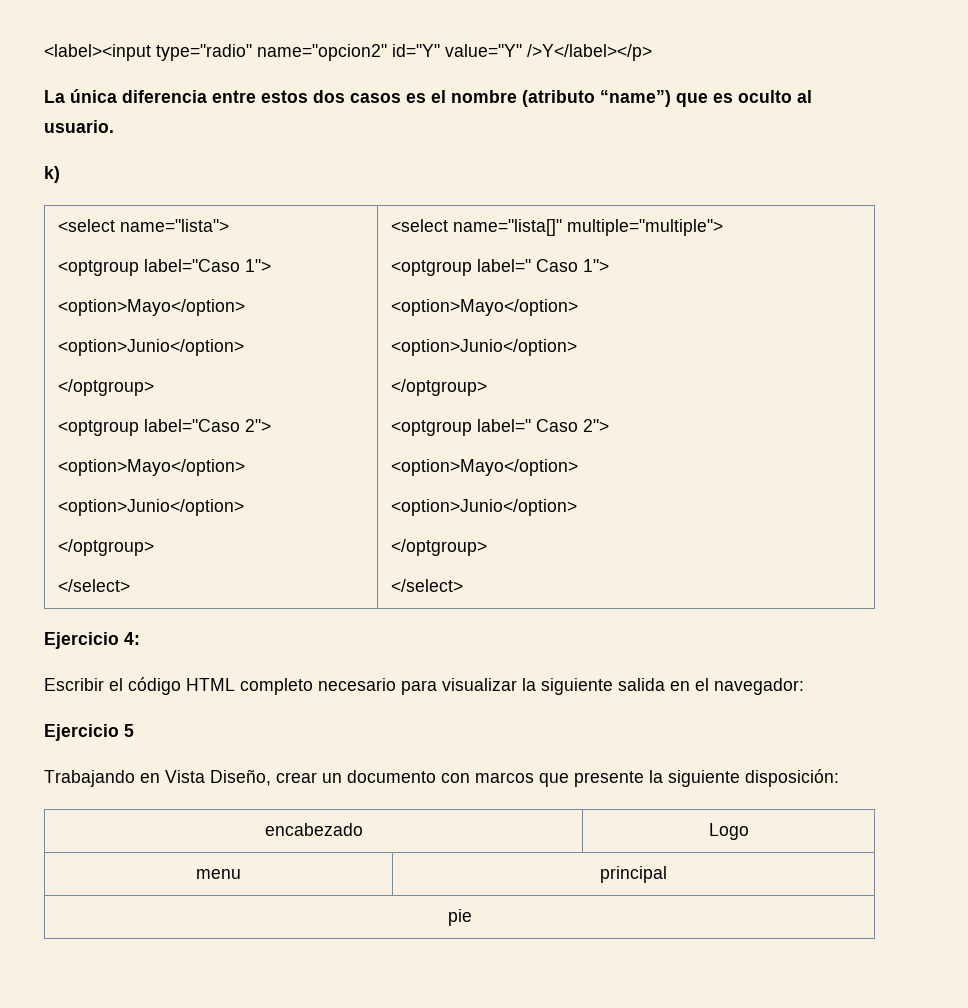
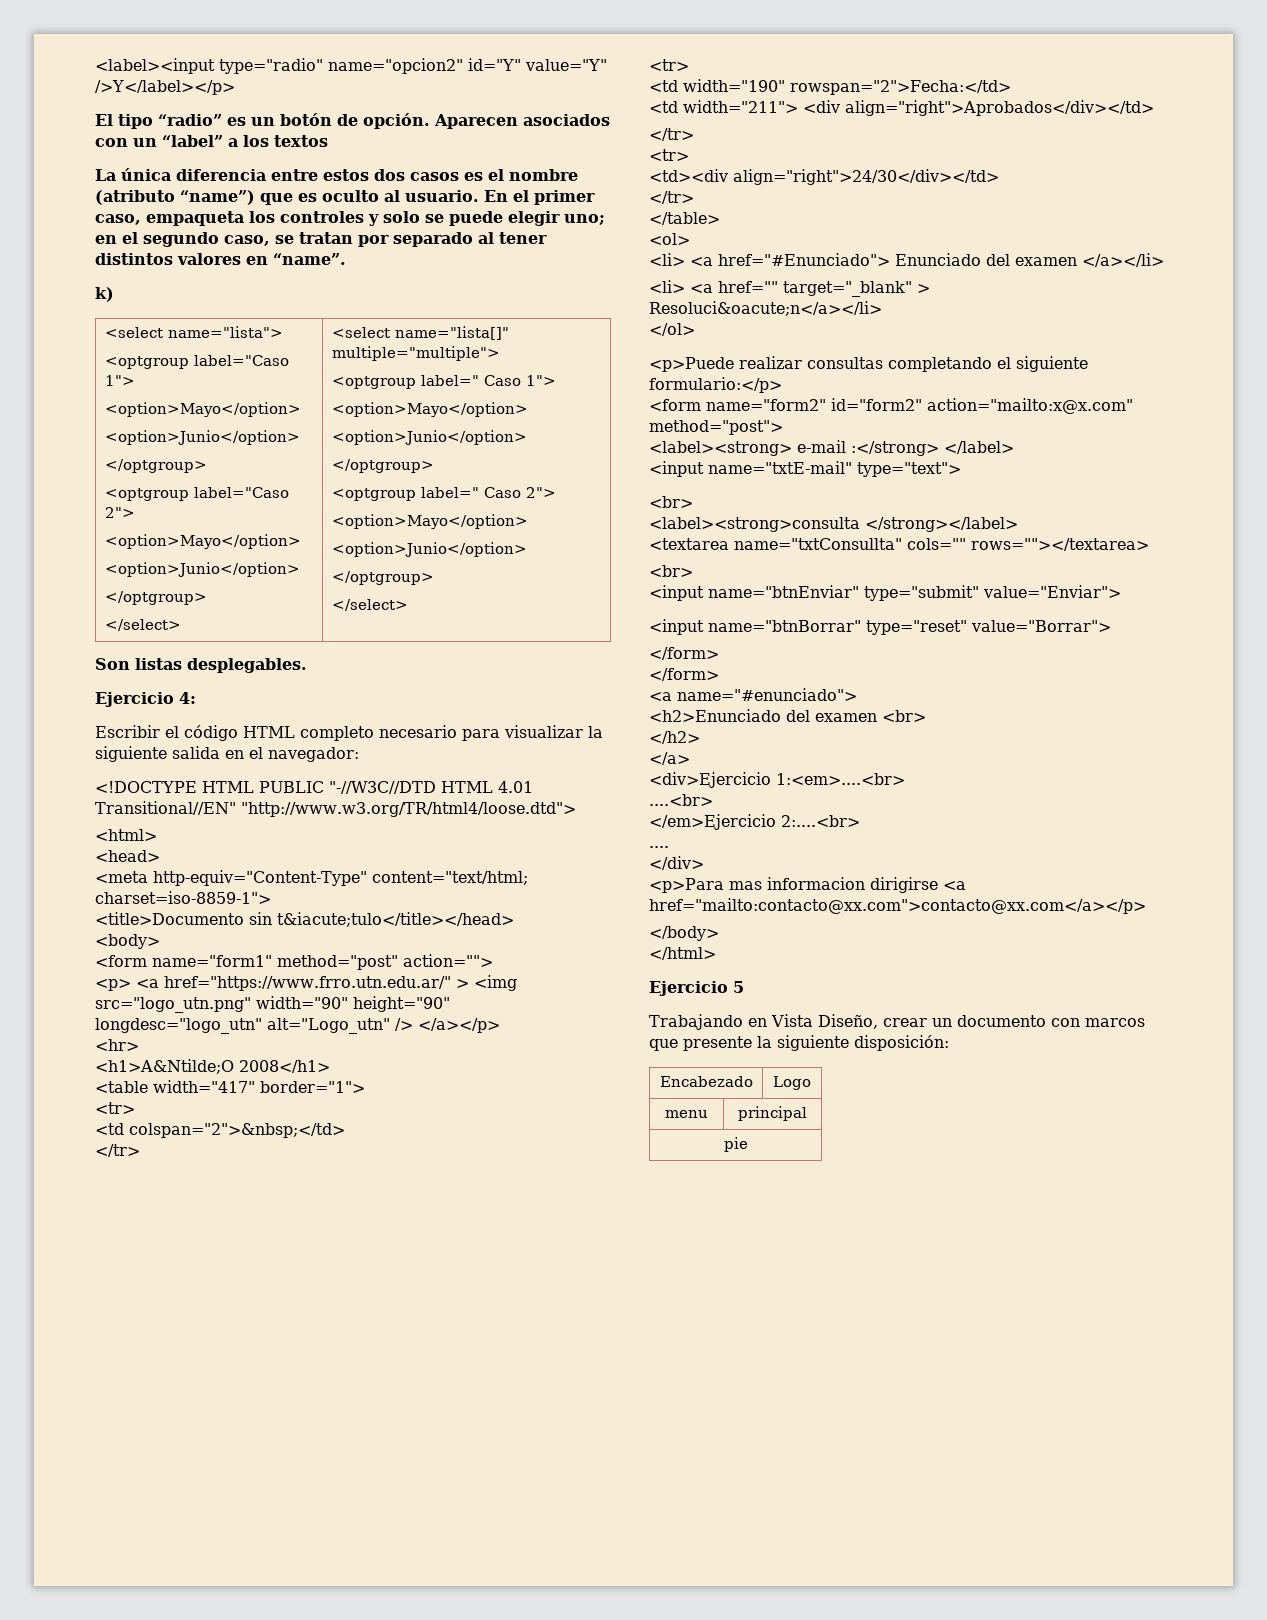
(652, 52) none -> [95,113,610,129] [95,135,328,147] // El tipo “radio” es un botón de opción. Aparecen asociados con un “label” a los textos
(114, 126) none -> [484,190,595,205] [95,211,605,226] [95,232,547,247] [95,253,346,265] En el primer caso, empaqueta los controles y solo se puede elegir uno; en el segundo caso, se tratan por separado al tener distintos valores en “name”.
(463, 585) none -> [95,658,307,673] // Son listas desplegables.
(804, 686) none -> [95,781,533,794] [95,801,576,817] [95,829,157,841] [95,850,160,862] [95,870,528,886] [95,891,271,904] [95,912,514,927] [95,934,160,949] [95,954,493,970] [95,975,517,991] [95,996,450,1013] [95,1018,500,1034] [95,1039,139,1051] [95,1059,330,1074] [95,1080,365,1093] [95,1102,135,1114] [95,1123,345,1138] [95,1144,140,1157] [649,59,689,71] [649,79,1011,95] [649,100,1154,116] [649,128,694,141] [649,149,689,161] [649,169,999,185] [649,191,694,204] [649,212,720,225] [649,233,690,245] [649,253,1164,267] [649,280,930,297] [649,301,882,316] [649,323,695,336] [649,356,1088,372] [649,377,782,393] [649,398,1133,414] [649,420,783,435] [649,440,1014,456] [649,461,961,477] [649,496,693,508] [649,517,1018,532] [649,538,1149,551] [649,565,693,577] [649,585,1121,601] [649,619,1111,635] [649,647,719,660] [649,668,719,681] [649,688,857,701] [649,709,926,722] [649,731,700,744] [649,752,690,765] [649,772,905,788] [649,794,713,806] [649,814,860,830] [649,846,669,848] [649,856,704,870] [649,877,966,893] [649,898,1146,914] [649,926,719,941] [649,947,716,960] // <!DOCTYPE HTML PUBLIC "-//W3C//DTD HTML 4.01 Transitional//EN" "http://www.w3.org/TR/html4/loose.dtd"> // <html> // <head> // <meta http-equiv="Content-Type" content="text/html; charset=iso-8859-1"> // <title>Documento sin t&iacute;tulo</title></head> // <body> // <form name="form1" method="post" action=""> // <p> <a href="https://www.frro.utn.edu.ar/" > <img src="logo_utn.png" width="90" height="90" longdesc="logo_utn" alt="Logo_utn" /> </a></p> // <hr> // <h1>A&Ntilde;O 2008</h1> // <table width="417" border="1"> // <tr> // <td colspan="2">&nbsp;</td> // </tr> // <tr> // <td width="190" rowspan="2">Fecha:</td> // <td width="211"> <div align="right">Aprobados</div></td> // </tr> // <tr> // <td><div align="right">24/30</div></td> // </tr> // </table> // <ol> // <li> <a href="#Enunciado"> Enunciado del examen </a></li> // <li> <a href="" target="_blank" > Resoluci&oacute;n</a></li> // </ol> // <p>Puede realizar consultas completando el siguiente formulario:</p> // <form name="form2" id="form2" action="mailto:x@x.com" method="post"> // <label><strong> e-mail :</strong> </label> // <input name="txtE-mail" type="text"> // <br> // <label><strong>consulta </strong></label> // <textarea name="txtConsullta" cols="" rows=""></textarea> // <br> // <input name="btnEnviar" type="submit" value="Enviar"> // <input name="btnBorrar" type="reset" value="Borrar"> // </form> // </form> // <a name="#enunciado"> // <h2>Enunciado del examen <br> // </h2> // </a> // <div>Ejercicio 1:<em>....<br> // ....<br> // </em>Ejercicio 2:....<br> // .... // </div> // <p>Para mas informacion dirigirse <a href="mailto:contacto@xx.com">contacto@xx.com</a></p> // </body> // </html>
[264,823,363,836] encabezado -> [659,1076,753,1087] Encabezado

